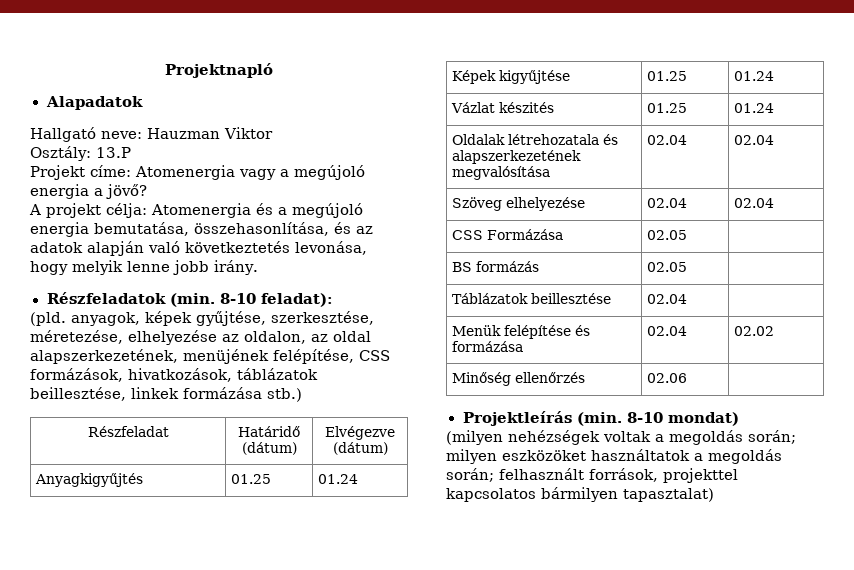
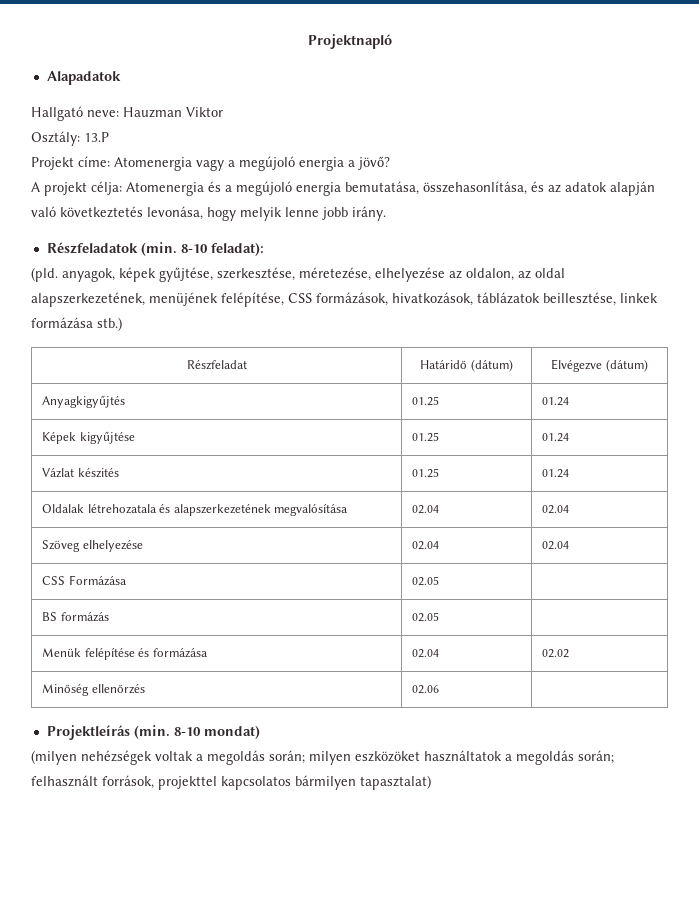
[452,293,611,304] [647,294,688,304] // Táblázatok beillesztése | 02.04 | -> (440, 617) none

